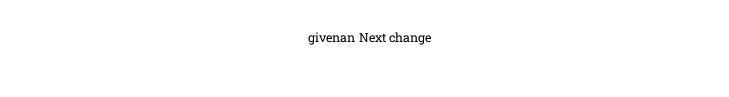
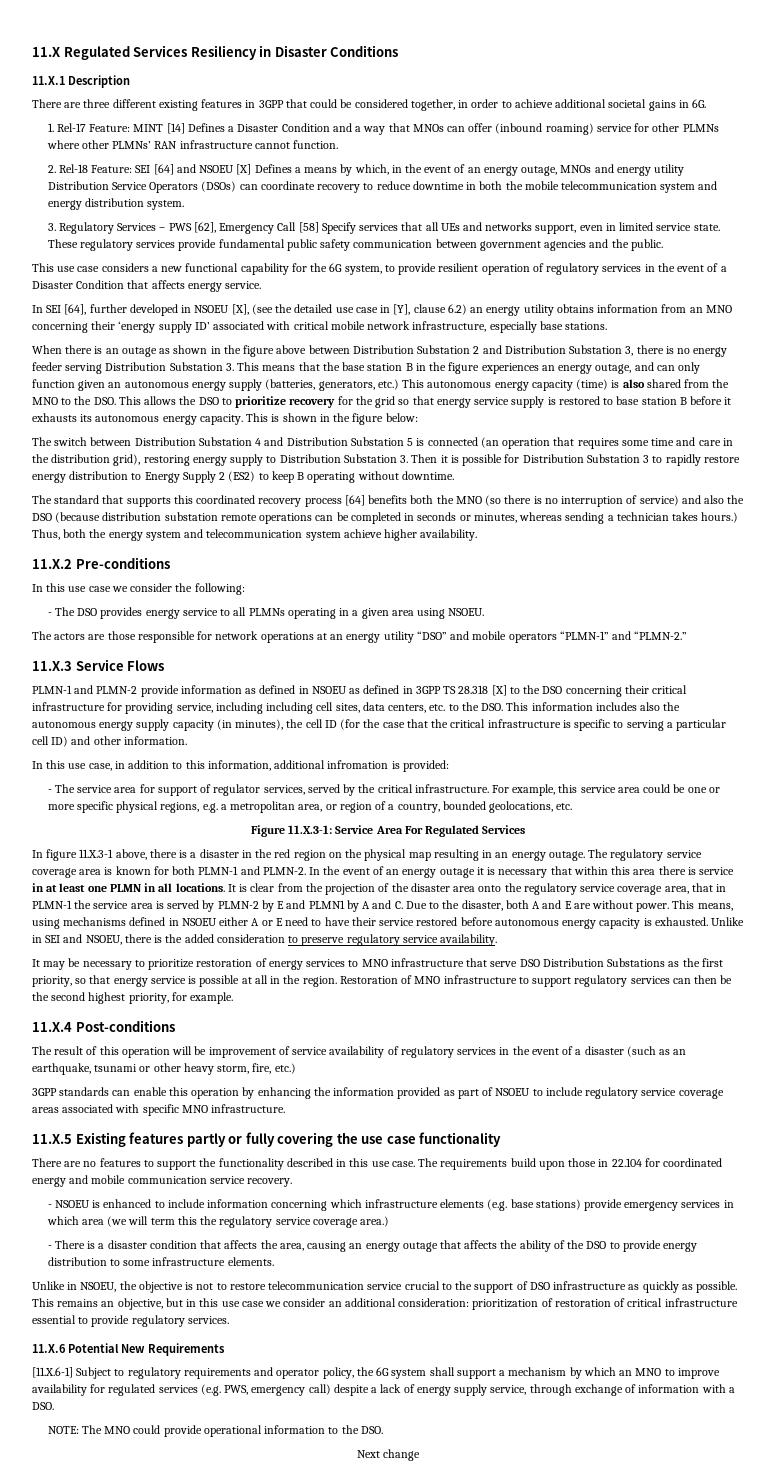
[308,32,356,45] givenan -> [32,45,399,60] [32,75,130,88] [32,99,707,111] [47,123,719,135] [46,140,339,149] [47,164,685,176] [47,181,718,193] [47,198,185,210] [47,222,720,234] [47,239,663,251] [32,263,727,275] [32,280,262,292] [32,304,732,316] [32,321,608,333] [32,345,728,357] [32,362,701,374] [32,379,730,391] [32,396,732,408] [32,413,418,425] [32,437,733,449] [32,454,740,466] [32,471,454,483] [32,495,745,507] [32,512,739,524] [32,529,478,541] [32,557,170,569] [32,583,245,595] [47,607,485,619] [32,631,688,643] [32,659,165,671] [32,685,688,697] [32,702,681,714] [32,719,727,731] [32,736,187,747] [32,760,449,772] [47,784,720,796] [47,801,573,813] [250,825,526,837] [32,849,702,861] [32,866,735,878] [32,883,727,895] [32,900,733,912] [32,917,745,929] [32,934,498,946] [32,958,723,970] [32,975,733,987] [32,992,234,1004] [32,1020,175,1032] [32,1046,687,1058] [32,1063,296,1075] [32,1087,724,1099] [32,1104,286,1116] [32,1132,502,1147] [32,1158,723,1170] [32,1175,293,1187] [47,1199,734,1211] [46,1216,390,1228] [47,1240,698,1252] [47,1257,274,1266] [32,1281,738,1293] [32,1298,738,1310] [32,1315,229,1327] [32,1343,225,1356] [32,1367,720,1379] [32,1384,735,1396] [32,1402,54,1410] [47,1425,383,1437] 11.X Regulated Services Resiliency in Disaster Conditions // 11.X.1 Description // There are three different existing features in 3GPP that could be considered together, in order to achieve additional societal gains in 6G. // 1. Rel-17 Feature: MINT [14] Defines a Disaster Condition and a way that MNOs can offer (inbound roaming) service for other PLMNs where other PLMNs’ RAN infrastructure cannot function. // 2. Rel-18 Feature: SEI [64] and NSOEU [X] Defines a means by which, in the event of an energy outage, MNOs and energy utility Distribution Service Operators (DSOs) can coordinate recovery to reduce downtime in both the mobile telecommunication system and energy distribution system. // 3. Regulatory Services – PWS [62], Emergency Call [58] Specify services that all UEs and networks support, even in limited service state. These regulatory services provide fundamental public safety communication between government agencies and the public. // This use case considers a new functional capability for the 6G system, to provide resilient operation of regulatory services in the event of a Disaster Condition that affects energy service. // In SEI [64], further developed in NSOEU [X], (see the detailed use case in [Y], clause 6.2) an energy utility obtains information from an MNO concerning their ‘energy supply ID’ associated with critical mobile network infrastructure, especially base stations. // When there is an outage as shown in the figure above between Distribution Substation 2 and Distribution Substation 3, there is no energy feeder serving Distribution Substation 3. This means that the base station B in the figure experiences an energy outage, and can only function given an autonomous energy supply (batteries, generators, etc.) This autonomous energy capacity (time) is also shared from the MNO to the DSO. This allows the DSO to prioritize recovery for the grid so that energy service supply is restored to base station B before it exhausts its autonomous energy capacity. This is shown in the figure below: // The switch between Distribution Substation 4 and Distribution Substation 5 is connected (an operation that requires some time and care in the distribution grid), restoring energy supply to Distribution Substation 3. Then it is possible for Distribution Substation 3 to rapidly restore energy distribution to Energy Supply 2 (ES2) to keep B operating without downtime. // The standard that supports this coordinated recovery process [64] benefits both the MNO (so there is no interruption of service) and also the DSO (because distribution substation remote operations can be completed in seconds or minutes, whereas sending a technician takes hours.) Thus, both the energy system and telecommunication system achieve higher availability. // 11.X.2 Pre-conditions // In this use case we consider the following: // - The DSO provides energy service to all PLMNs operating in a given area using NSOEU. // The actors are those responsible for network operations at an energy utility “DSO” and mobile operators “PLMN-1” and “PLMN-2.” // 11.X.3 Service Flows // PLMN-1 and PLMN-2 provide information as defined in NSOEU as defined in 3GPP TS 28.318 [X] to the DSO concerning their critical infrastructure for providing service, including including cell sites, data centers, etc. to the DSO. This information includes also the autonomous energy supply capacity (in minutes), the cell ID (for the case that the critical infrastructure is specific to serving a particular cell ID) and other information. // In this use case, in addition to this information, additional infromation is provided: // - The service area for support of regulator services, served by the critical infrastructure. For example, this service area could be one or more specific physical regions, e.g. a metropolitan area, or region of a country, bounded geolocations, etc. // Figure 11.X.3-1: Service Area For Regulated Services // In figure 11.X.3-1 above, there is a disaster in the red region on the physical map resulting in an energy outage. The regulatory service coverage area is known for both PLMN-1 and PLMN-2. In the event of an energy outage it is necessary that within this area there is service in at least one PLMN in all locations. It is clear from the projection of the disaster area onto the regulatory service coverage area, that in PLMN-1 the service area is served by PLMN-2 by E and PLMN1 by A and C. Due to the disaster, both A and E are without power. This means, using mechanisms defined in NSOEU either A or E need to have their service restored before autonomous energy capacity is exhausted. Unlike in SEI and NSOEU, there is the added consideration to preserve regulatory service availability. // It may be necessary to prioritize restoration of energy services to MNO infrastructure that serve DSO Distribution Substations as the first priority, so that energy service is possible at all in the region. Restoration of MNO infrastructure to support regulatory services can then be the second highest priority, for example. // 11.X.4 Post-conditions // The result of this operation will be improvement of service availability of regulatory services in the event of a disaster (such as an earthquake, tsunami or other heavy storm, fire, etc.) // 3GPP standards can enable this operation by enhancing the information provided as part of NSOEU to include regulatory service coverage areas associated with specific MNO infrastructure. // 11.X.5 Existing features partly or fully covering the use case functionality // There are no features to support the functionality described in this use case. The requirements build upon those in 22.104 for coordinated energy and mobile communication service recovery. // - NSOEU is enhanced to include information concerning which infrastructure elements (e.g. base stations) provide emergency services in which area (we will term this the regulatory service coverage area.) // - There is a disaster condition that affects the area, causing an energy outage that affects the ability of the DSO to provide energy distribution to some infrastructure elements. // Unlike in NSOEU, the objective is not to restore telecommunication service crucial to the support of DSO infrastructure as quickly as possible. This remains an objective, but in this use case we consider an additional consideration: prioritization of restoration of critical infrastructure essential to provide regulatory services. // 11.X.6 Potential New Requirements // [11.X.6-1] Subject to regulatory requirements and operator policy, the 6G system shall support a mechanism by which an MNO to improve availability for regulated services (e.g. PWS, emergency call) despite a lack of energy supply service, through exchange of information with a DSO. // NOTE: The MNO could provide operational information to the DSO. //

